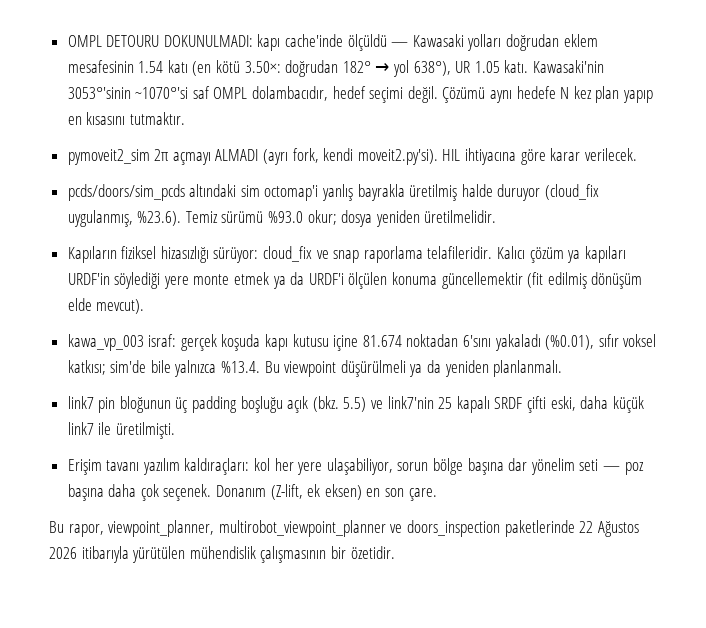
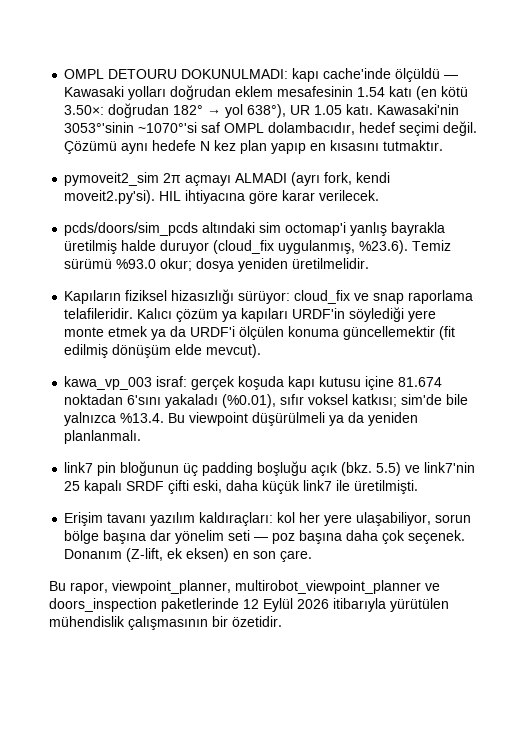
[579,521,639,537] 22 Ağustos -> [243,598,293,612] 12 Eylül

